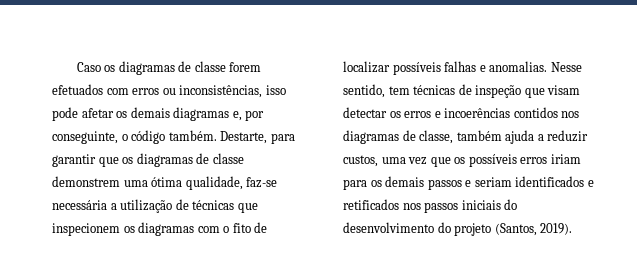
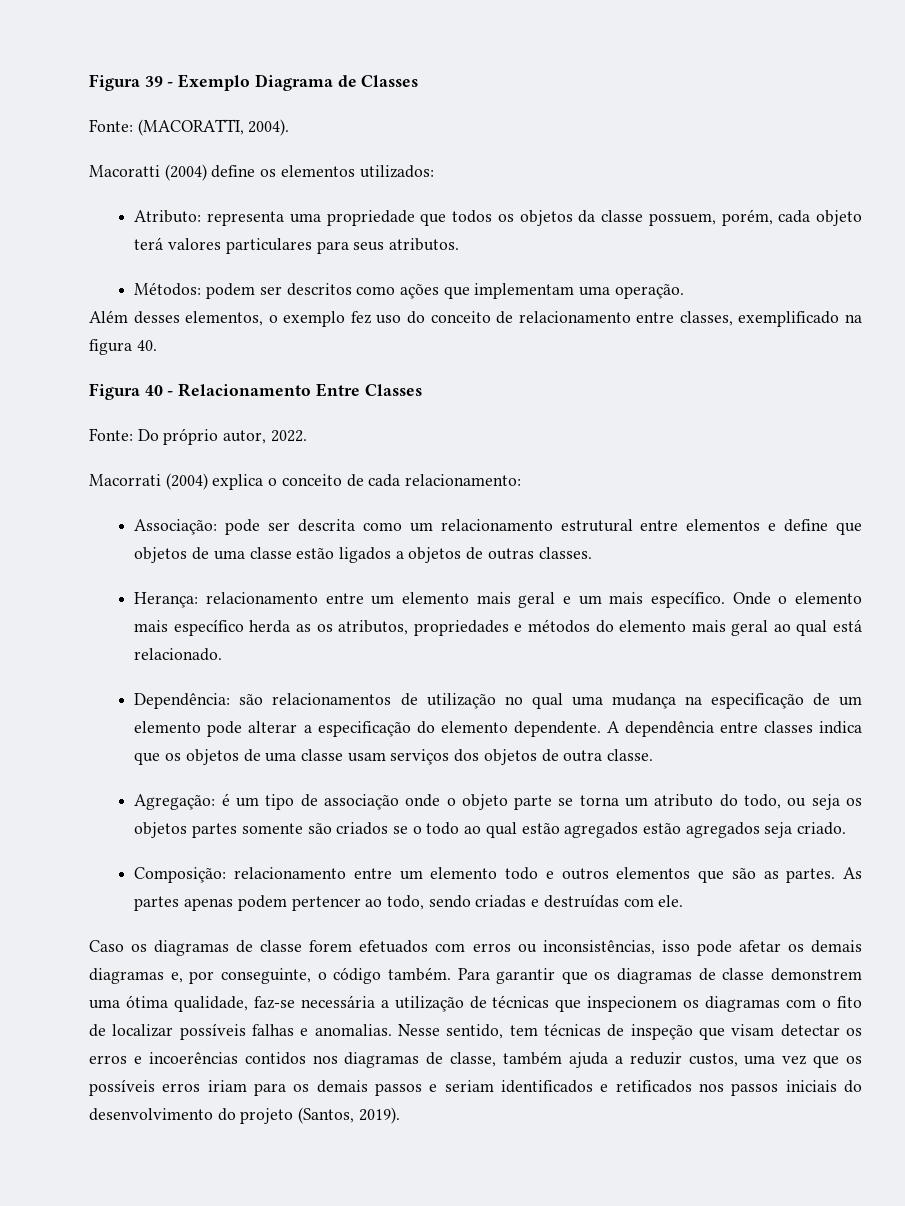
(76, 67) none -> [89,74,419,91] [89,119,290,136] [89,164,434,181] [134,209,862,226] [134,237,459,254] [134,282,684,299] [89,310,862,327] [89,339,157,355] [89,383,422,400] [89,428,307,445] [89,473,522,490] [134,519,862,535] [134,547,592,563] [134,591,862,608] [134,619,863,636] [134,648,223,661] [134,693,862,709] [134,721,862,737] [134,749,654,765] [134,793,862,810] [134,822,847,838] [134,867,862,883] [134,894,684,911] Figura 39 - Exemplo Diagrama de Classes // Fonte: (MACORATTI, 2004). // Macoratti (2004) define os elementos utilizados: // Atributo: representa uma propriedade que todos os objetos da classe possuem, porém, cada objeto terá valores particulares para seus atributos. // Métodos: podem ser descritos como ações que implementam uma operação. // Além desses elementos, o exemplo fez uso do conceito de relacionamento entre classes, exemplificado na figura 40. // Figura 40 - Relacionamento Entre Classes // Fonte: Do próprio autor, 2022. // Macorrati (2004) explica o conceito de cada relacionamento: // Associação: pode ser descrita como um relacionamento estrutural entre elementos e define que objetos de uma classe estão ligados a objetos de outras classes. // Herança: relacionamento entre um elemento mais geral e um mais específico. Onde o elemento mais específico herda as os atributos, propriedades e métodos do elemento mais geral ao qual está relacionado. // Dependência: são relacionamentos de utilização no qual uma mudança na especificação de um elemento pode alterar a especificação do elemento dependente. A dependência entre classes indica que os objetos de uma classe usam serviços dos objetos de outra classe. // Agregação: é um tipo de associação onde o objeto parte se torna um atributo do todo, ou seja os objetos partes somente são criados se o todo ao qual estão agregados estão agregados seja criado. // Composição: relacionamento entre um elemento todo e outros elementos que são as partes. As partes apenas podem pertencer ao todo, sendo criadas e destruídas com ele. //
[220,131,295,144] Destarte, para -> [457,968,490,980] Para

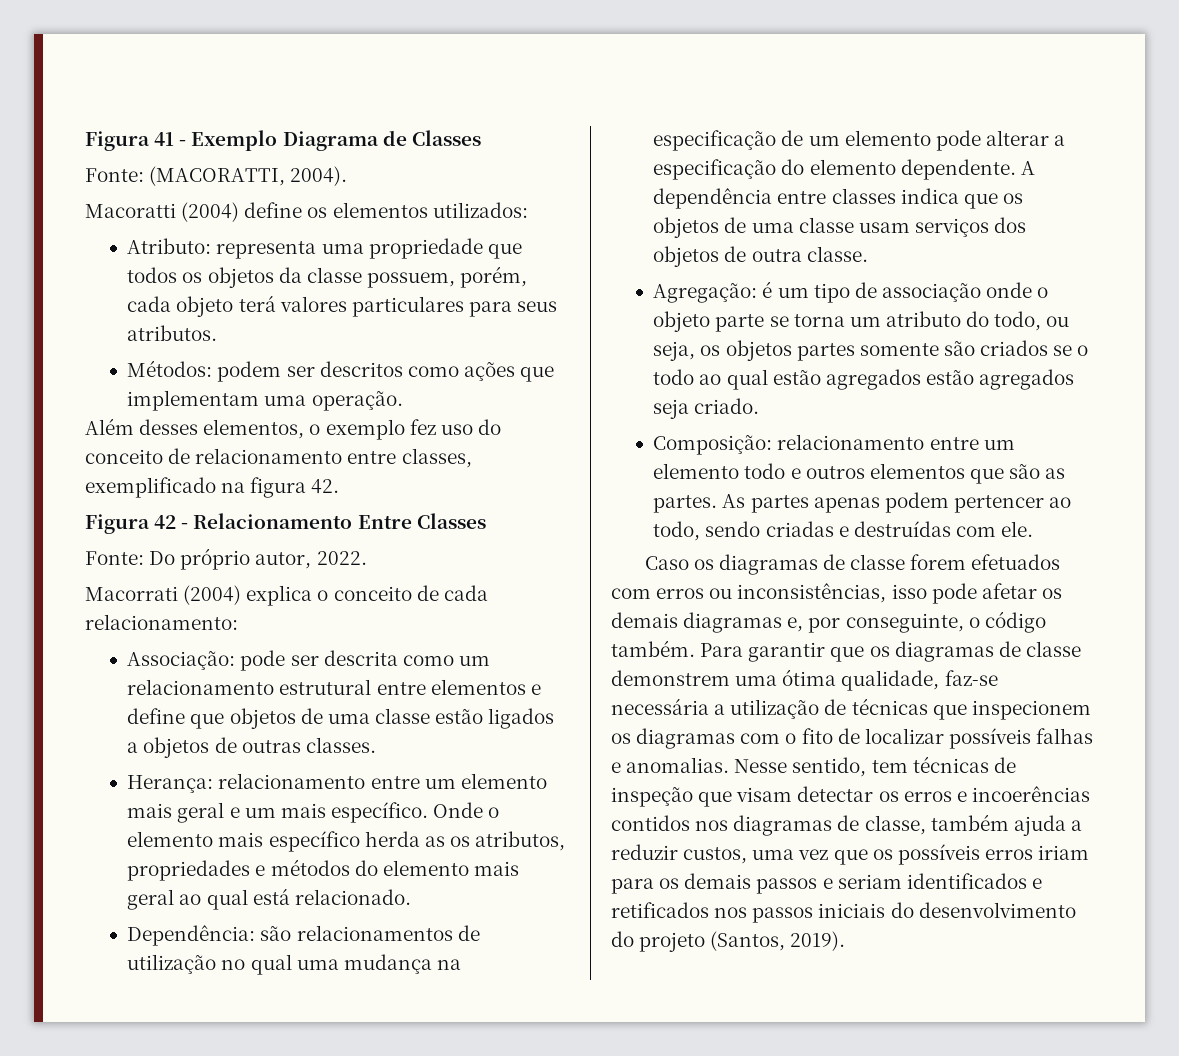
[89,74,163,91] Figura 39 -> [85,131,175,151] Figura 41
[136,340,157,351] [89,383,163,400] 40. // Figura 40 -> [311,479,340,494] [85,514,177,534] 42. // Figura 42
[811,794,840,810] seja -> [653,341,696,361] seja,

